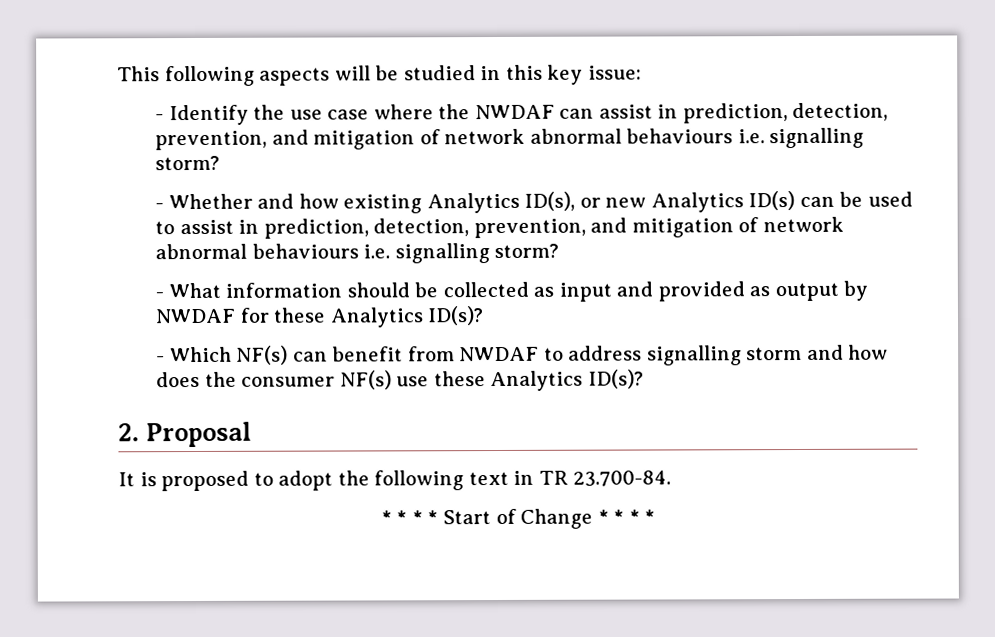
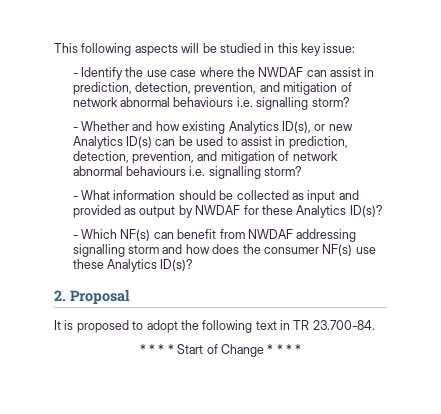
[543,345,643,361] to address -> [296,229,357,242] addressing

